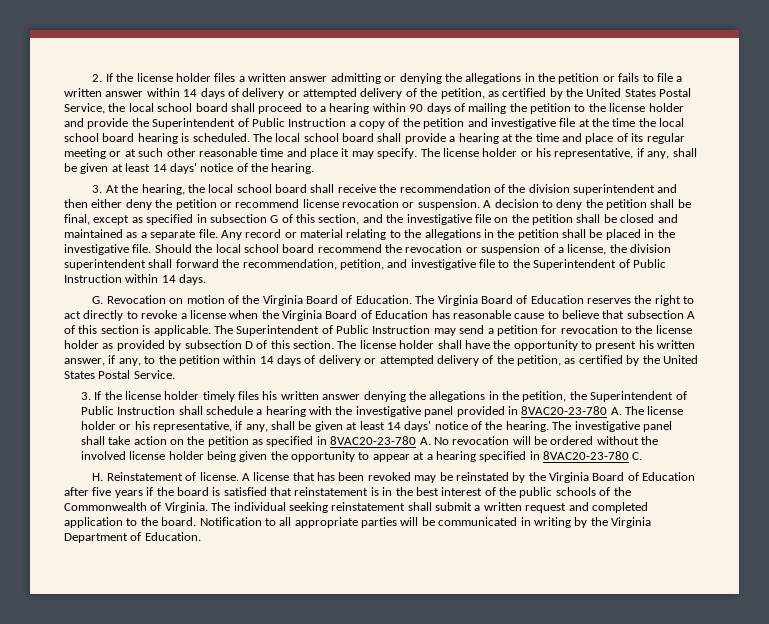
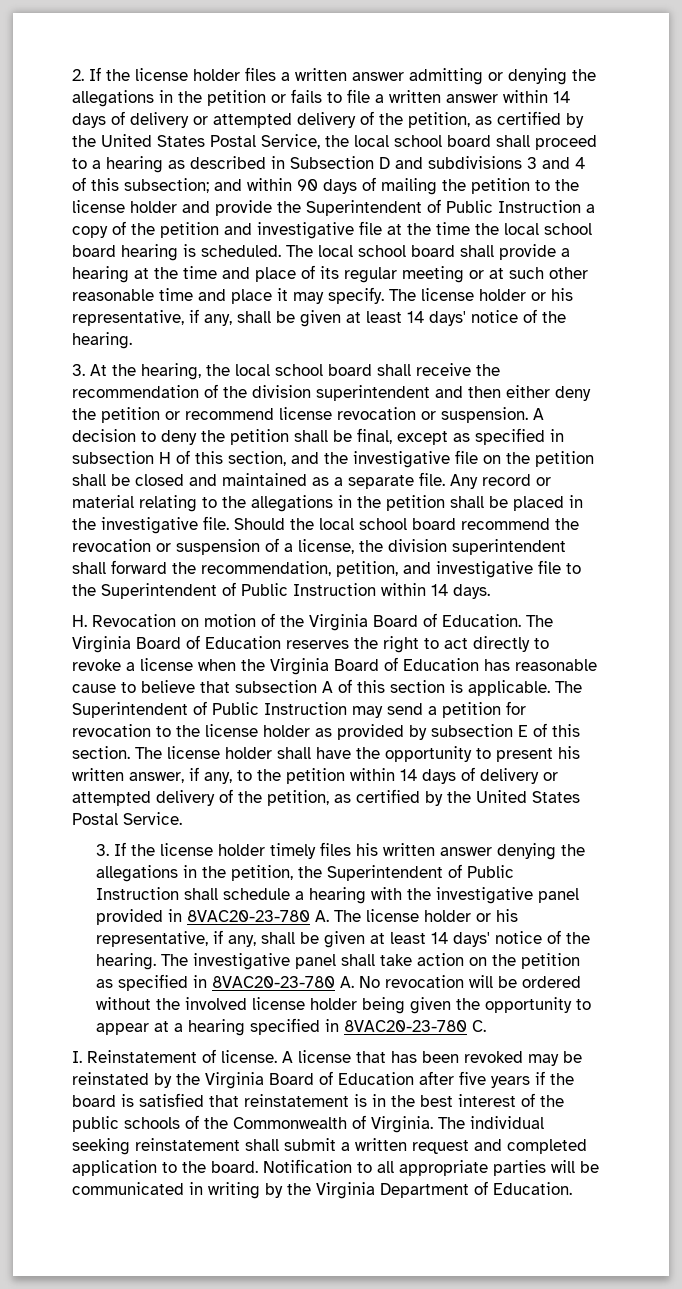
(370, 108) none -> [168,156,585,169] [72,177,242,193] as described in Subsection D and subdivisions 3 and 4 of this subsection; and
[270,215,279,223] G -> [159,452,171,464] H
[92,296,104,304] G. -> [72,615,87,627] H.
[244,341,253,349] D -> [518,725,528,737] E
[92,473,104,481] H. -> [72,1051,82,1063] I.

